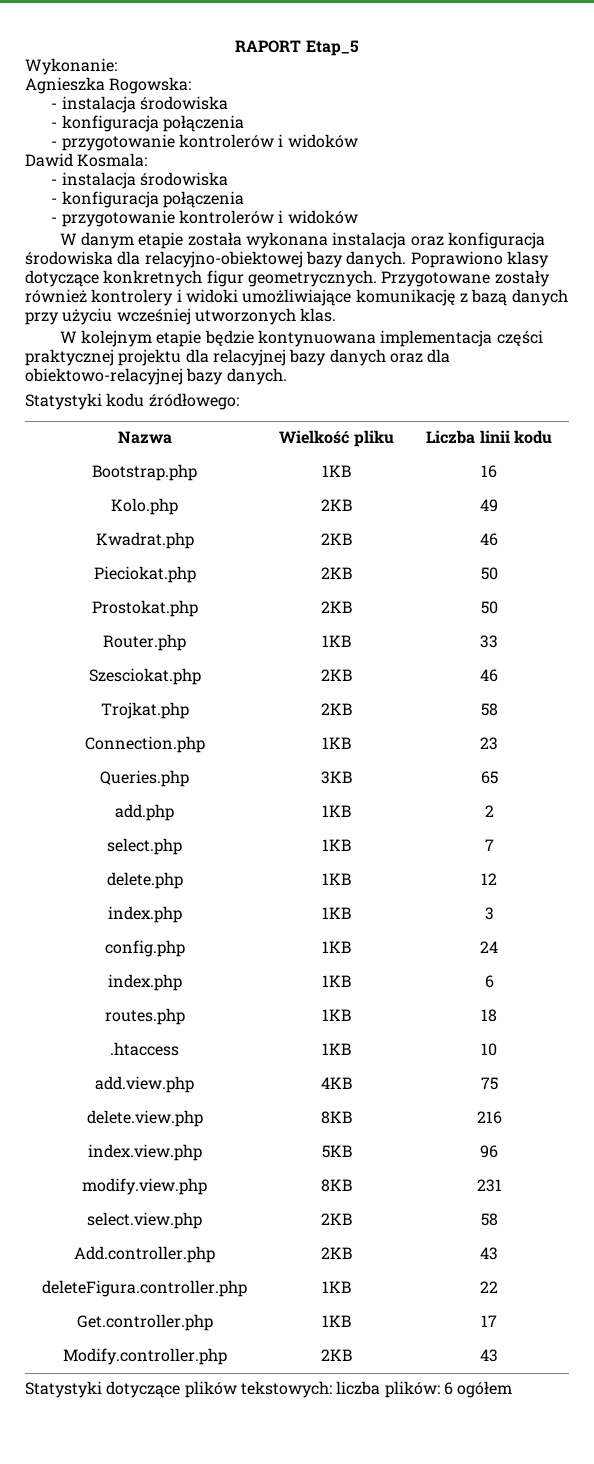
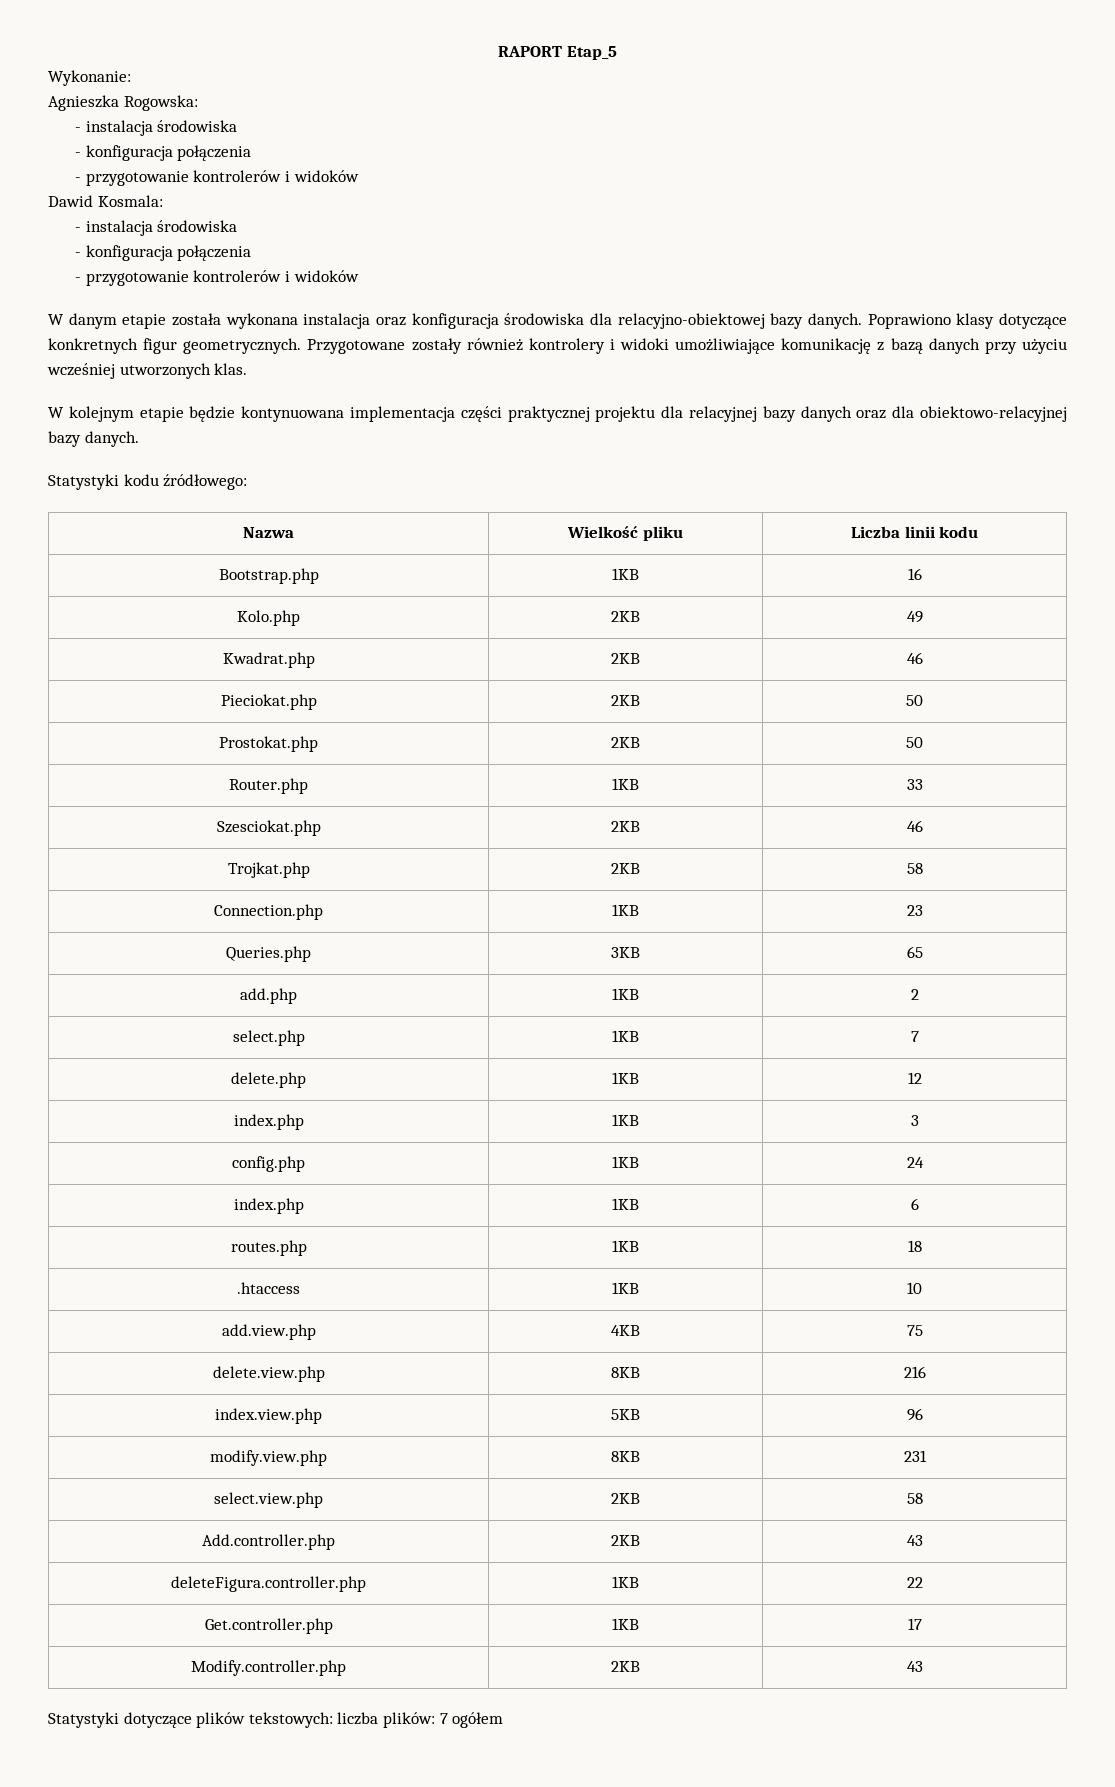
[443,1382,453,1395] 6 -> [439,1713,448,1724] 7

